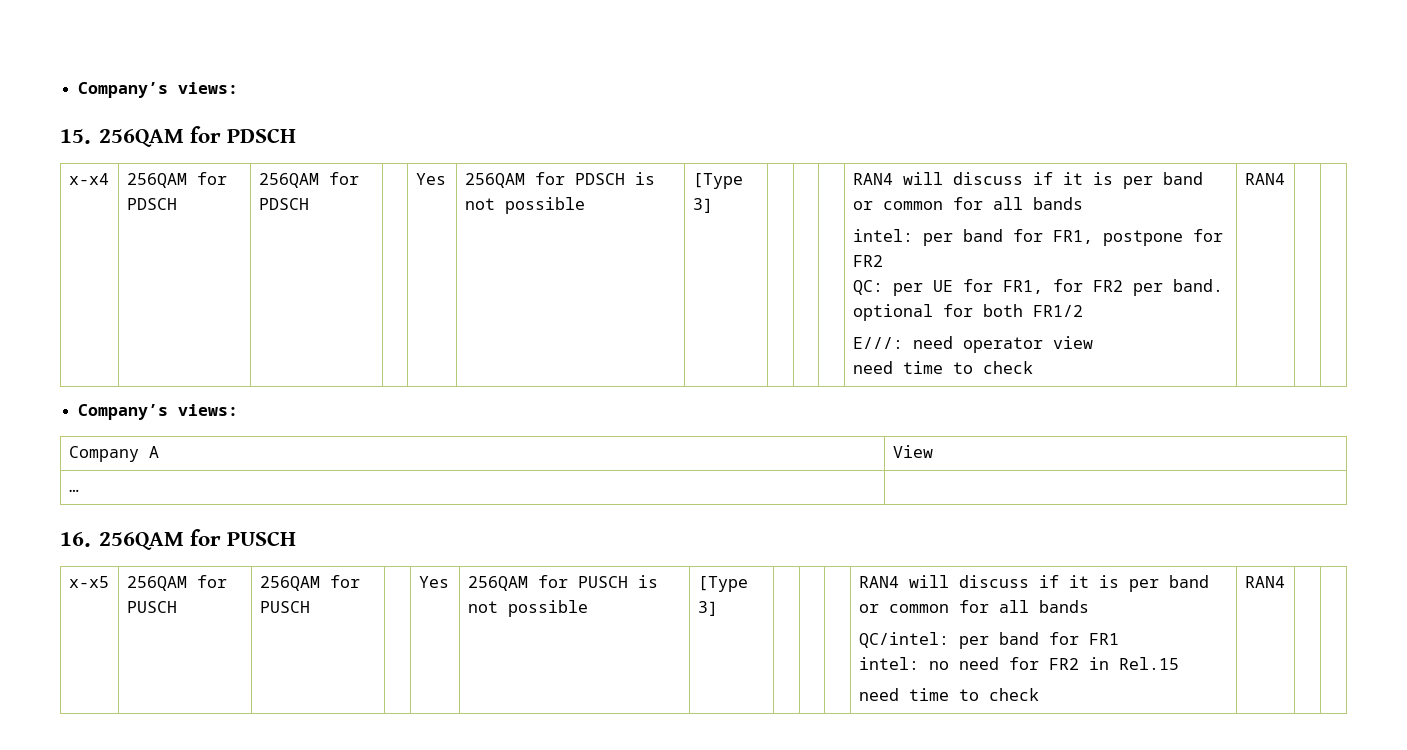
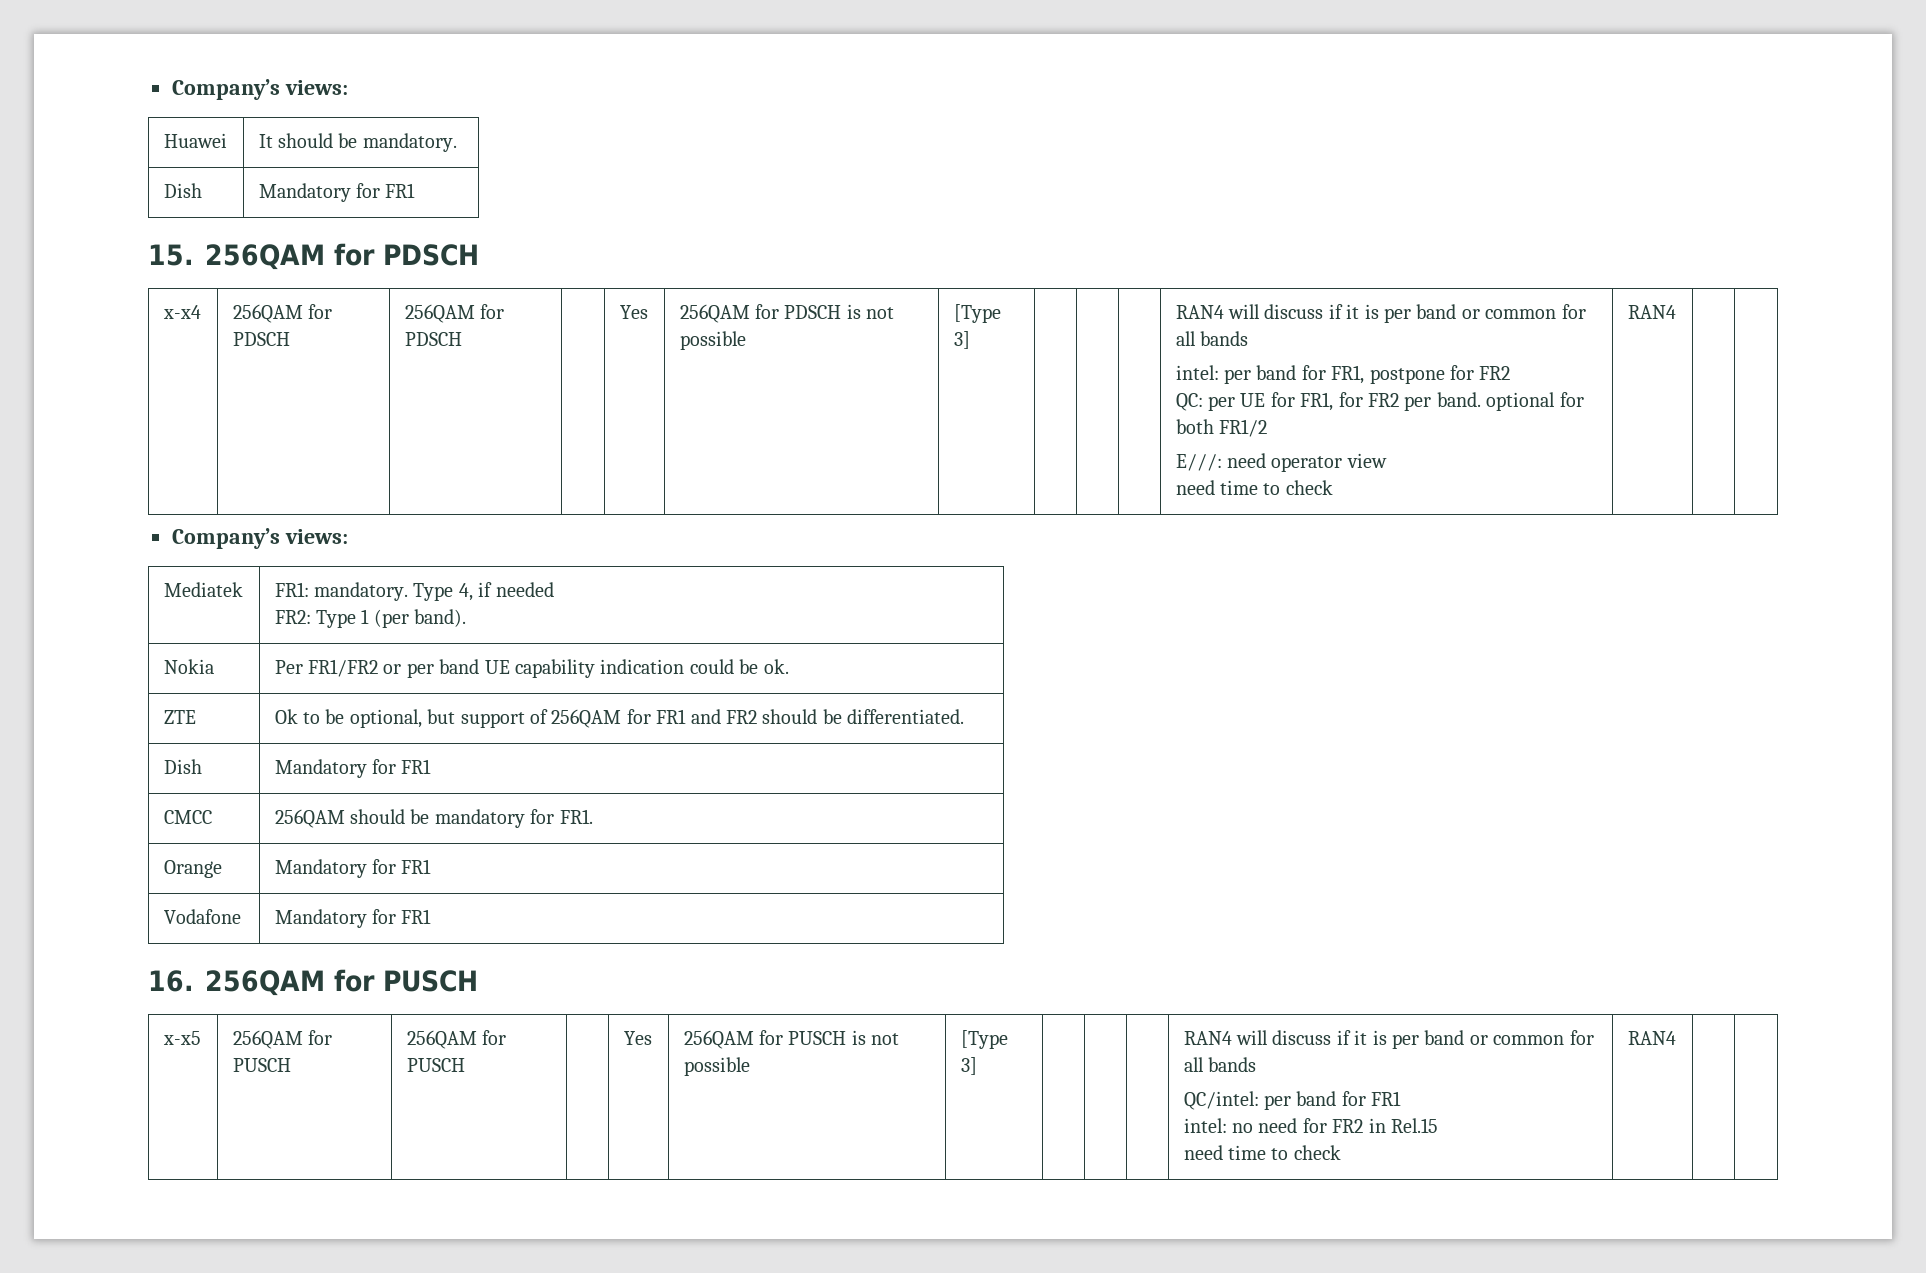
[78,82,239,98] Company’s views: -> [172,79,349,100] [163,133,227,148] [258,133,457,152] [163,183,202,198] [258,183,416,202] Company’s views: // Huawei | It should be mandatory. // Dish | Mandatory for FR1
[68,446,159,462] [892,445,933,458] [68,489,79,492] Company A | View // … | -> [163,582,243,597] [274,582,554,601] [274,609,467,628] [163,659,214,674] [274,659,789,678] [163,710,196,724] [274,709,965,728] [163,759,202,774] [274,759,432,778] [163,810,212,824] [274,809,593,828] [163,860,222,878] [274,859,432,878] [163,909,241,924] [274,909,432,928] Mediatek | FR1: mandatory. Type 4, if needed // FR2: Type 1 (per band). // Nokia | Per FR1/FR2 or per band UE capability indication could be ok. // ZTE | Ok to be optional, but support of 256QAM for FR1 and FR2 should be differentiated. // Dish | Mandatory for FR1 // CMCC | 256QAM should be mandatory for FR1. // Orange | Mandatory for FR1 // Vodafone | Mandatory for FR1

